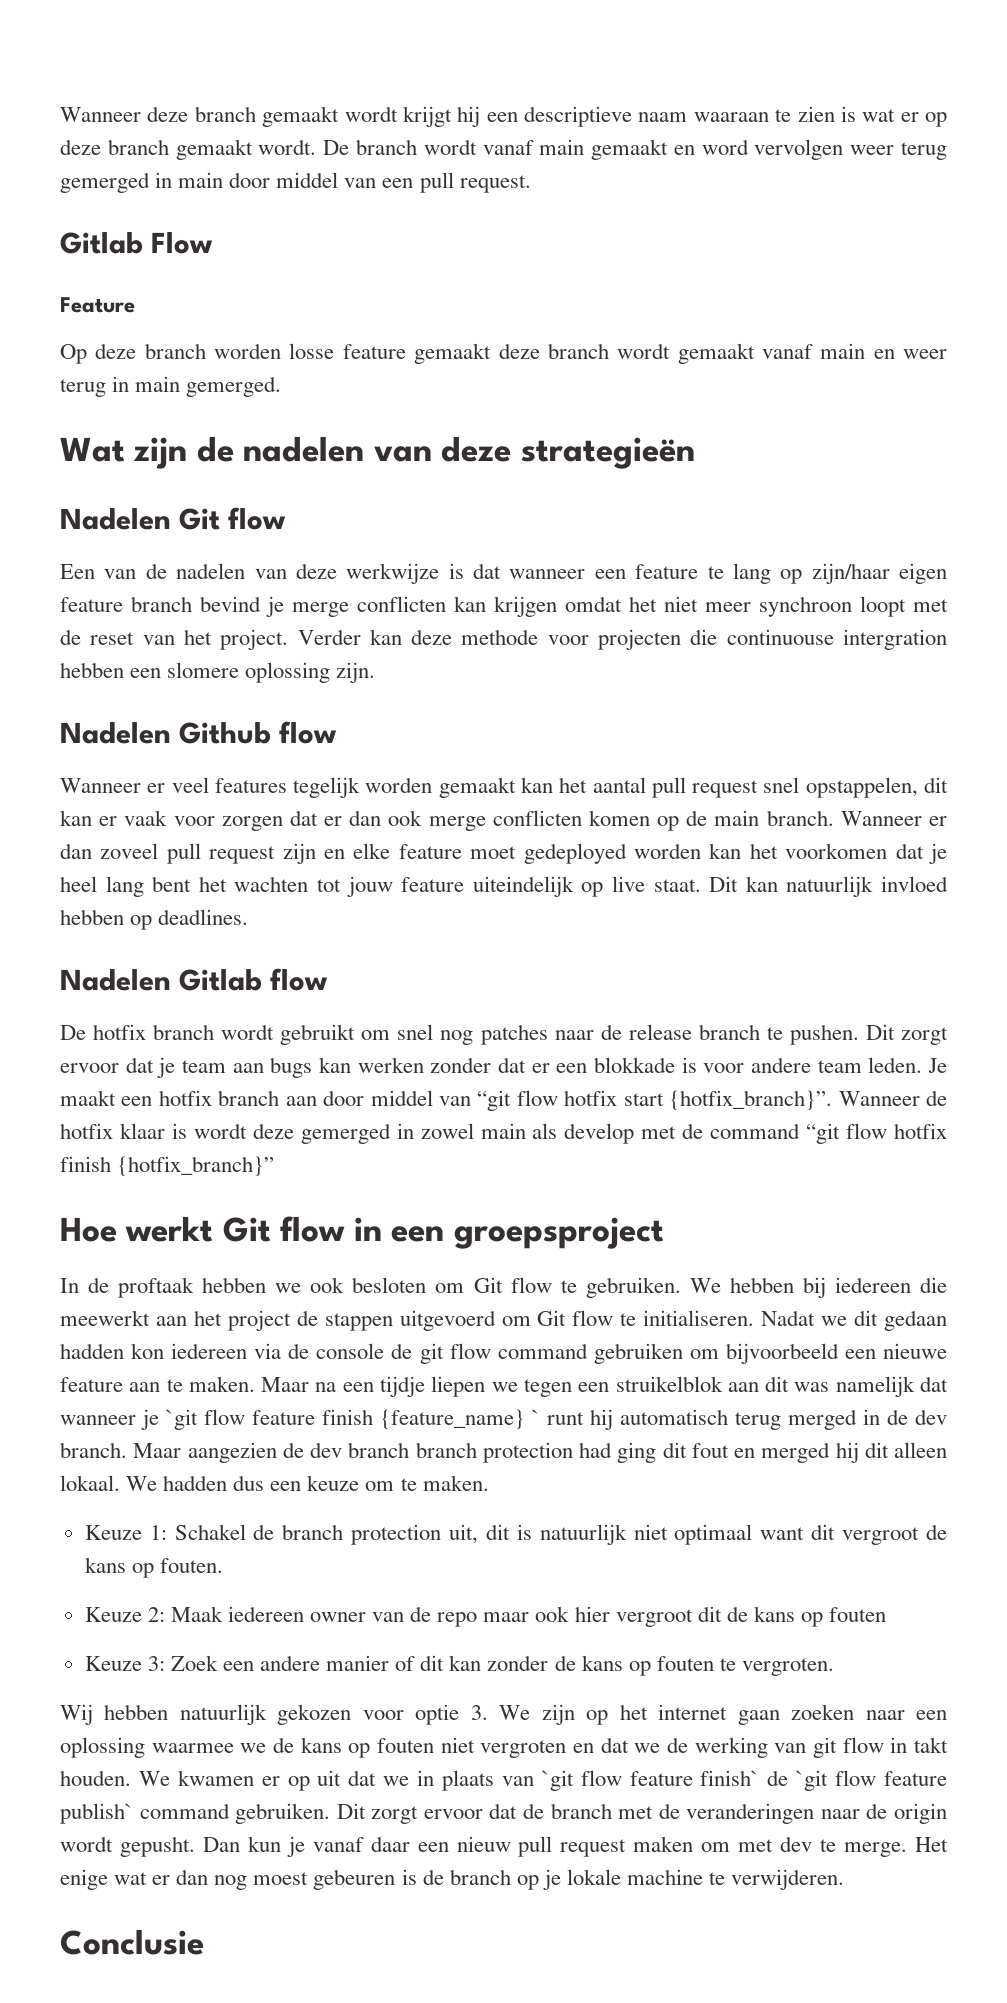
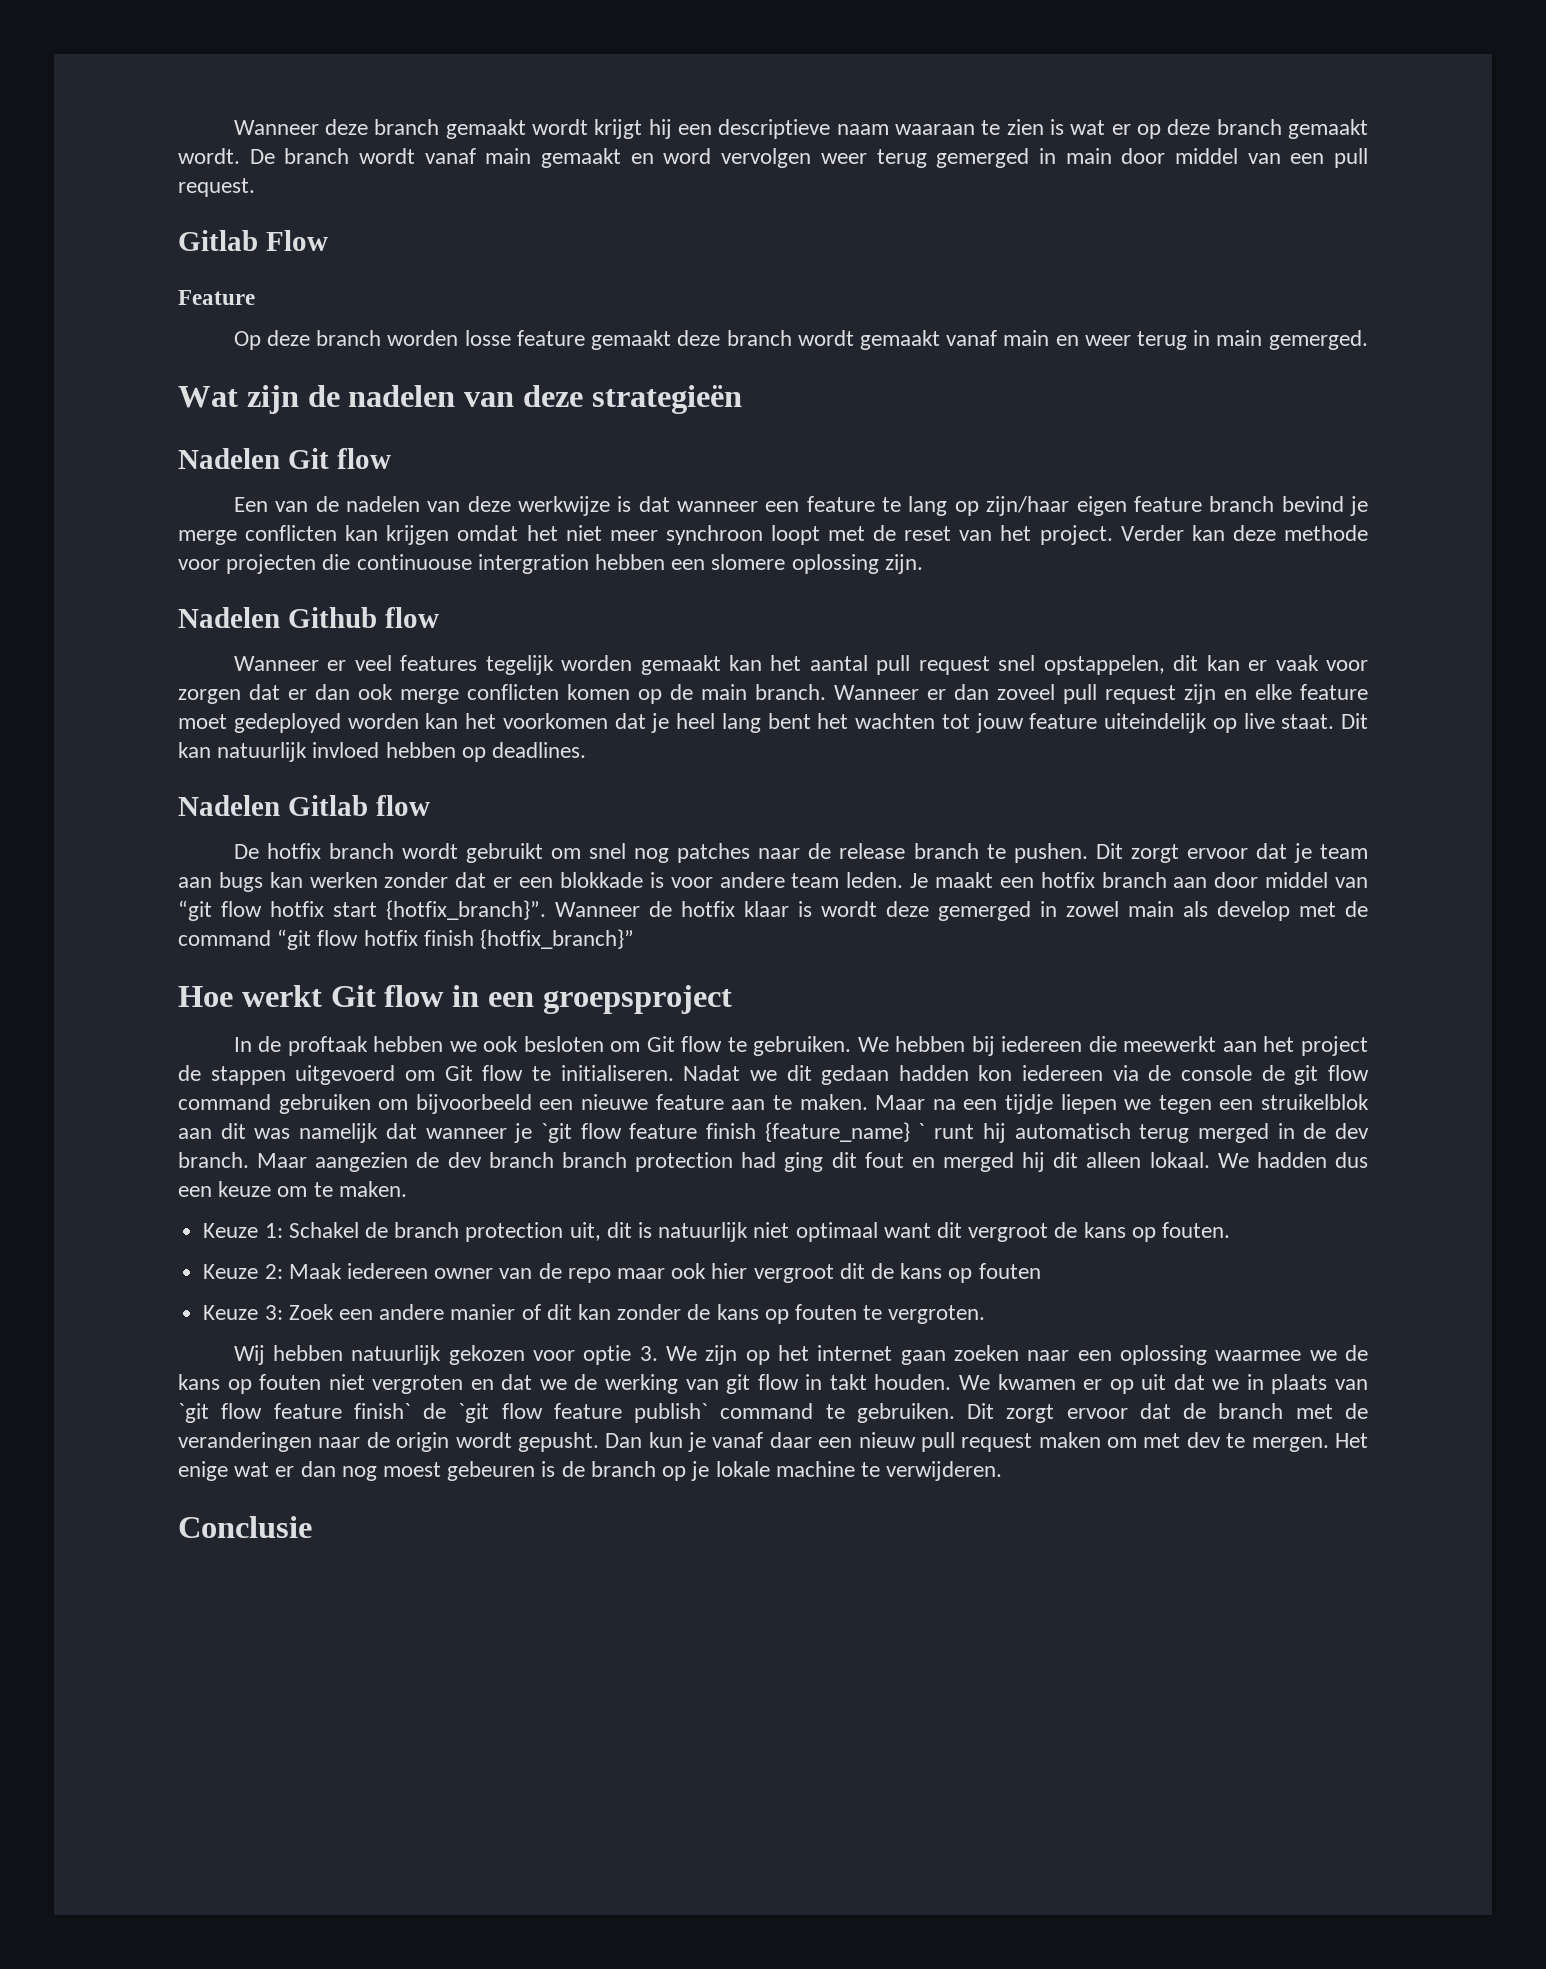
(230, 1811) none -> [825,1404,845,1419] te
[844,1842,908,1857] merge. -> [1251,1437,1329,1452] mergen.

